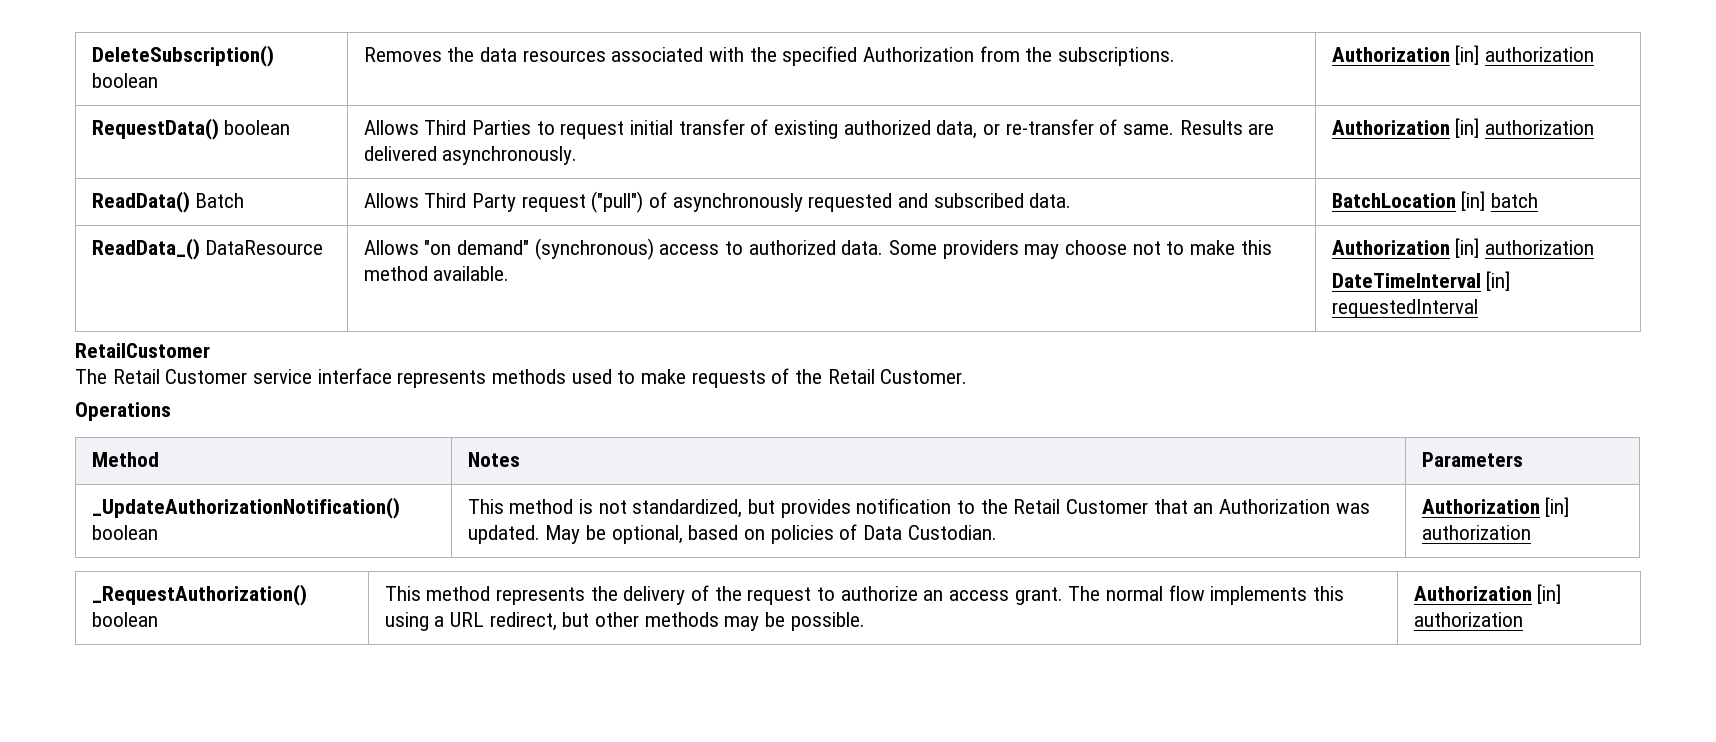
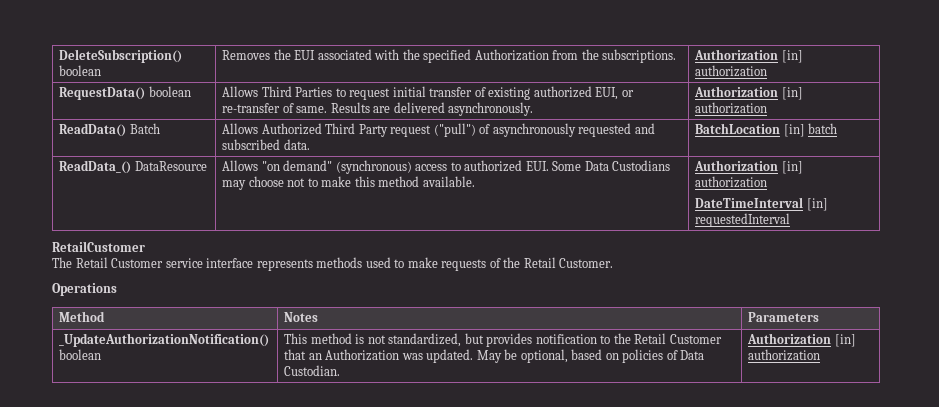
[479,47,606,62] data resources -> [294,50,316,60] EUI
[936,120,978,139] data, -> [595,87,619,100] EUI,
(419, 200) none -> [261,123,322,135] Authorized
[841,240,1019,259] data. Some providers -> [525,160,671,171] EUI. Some Data Custodians
[91,584,307,606] [91,612,158,627] [384,585,1344,605] [384,612,865,631] [1413,584,1562,604] [1413,612,1523,627] // _RequestAuthorization() boolean | This method represents the delivery of the request to authorize an access grant. The normal flow implements this using a URL redirect, but other methods may be possible. | Authorization [in] authorization -> (821, 355) none

